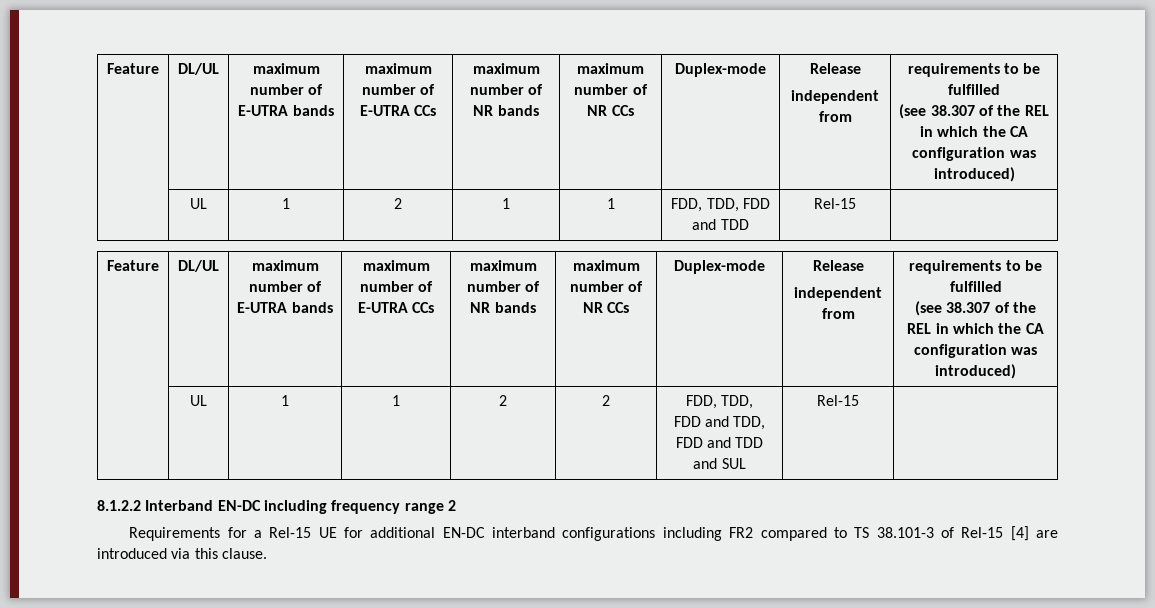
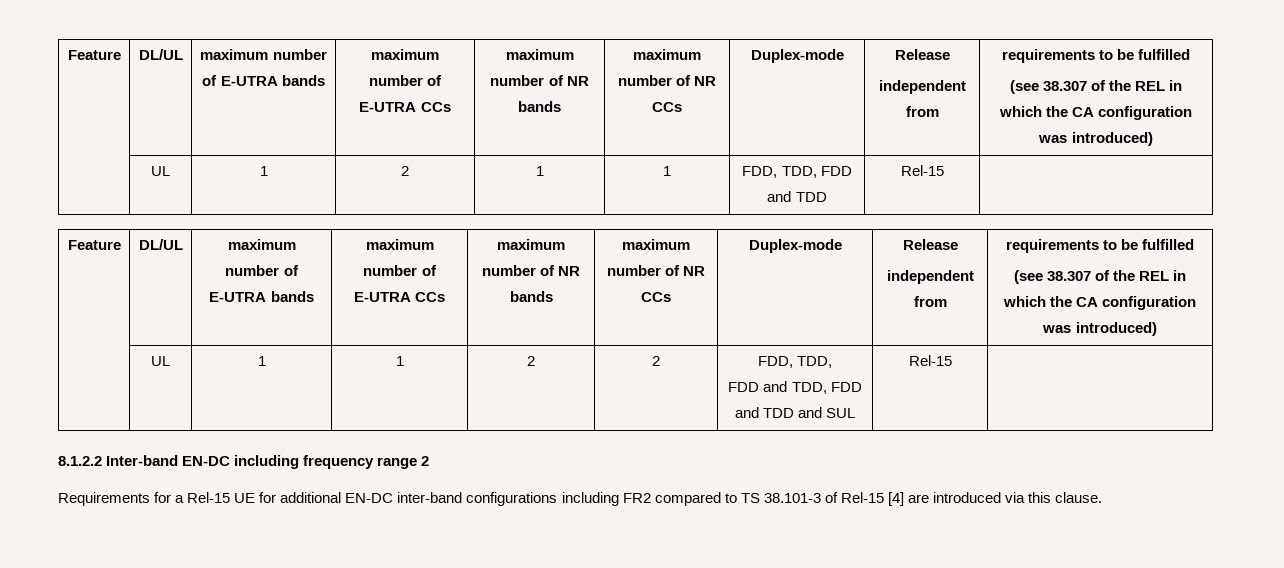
[145,500,214,511] Interband -> [106,455,179,466] Inter-band
[492,527,556,538] interband -> [397,492,463,503] inter-band

